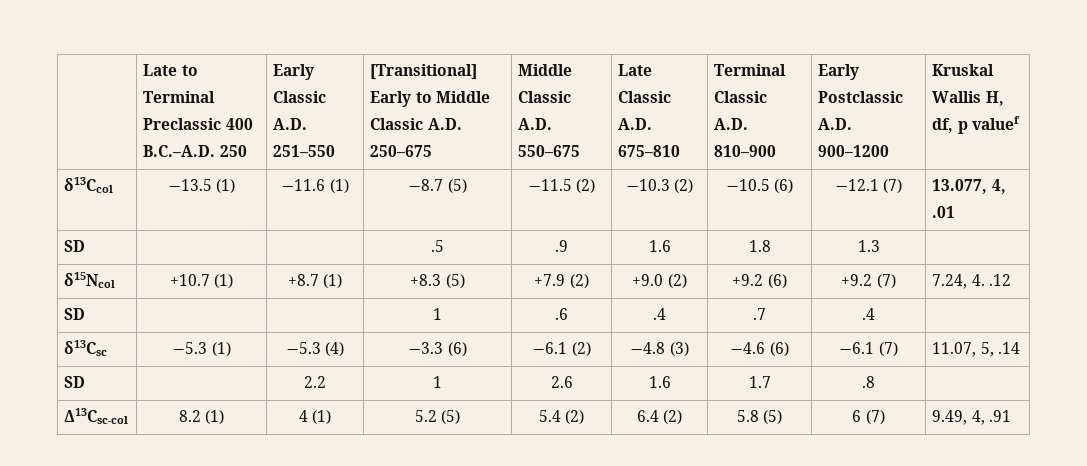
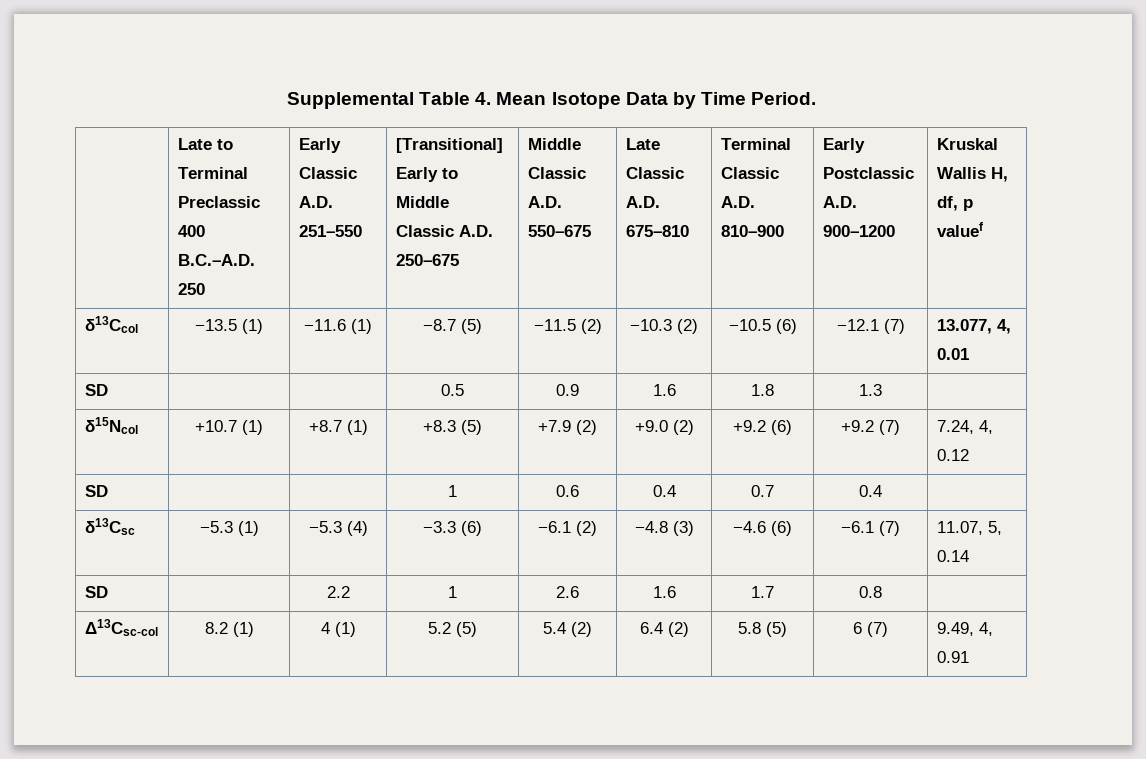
(143, 70) none -> [286,92,817,109] Supplemental Table 4. Mean Isotope Data by Time Period. //
[932,206,956,218] [64,240,86,252] [431,240,444,252] [555,240,568,252] .01 // SD | | | .5 | .9 -> [936,348,969,360] [84,384,108,396] [441,384,464,396] [556,384,579,396] 0.01 // SD | | | 0.5 | 0.9
[971,274,1011,286] 4. .12 -> [978,420,993,434] [936,449,969,461] 4, 0.12
[555,308,568,320] [653,308,666,320] [753,308,766,320] [862,308,875,320] .6 | .4 | .7 | .4 -> [556,485,579,497] [652,485,676,497] [751,485,774,497] [859,485,882,497] 0.6 | 0.4 | 0.7 | 0.4
[997,342,1020,354] .14 -> [936,550,969,562] 0.14
[862,376,875,388] .8 -> [859,586,882,598] 0.8
[988,410,1011,422] .91 -> [936,651,969,663] 0.91

